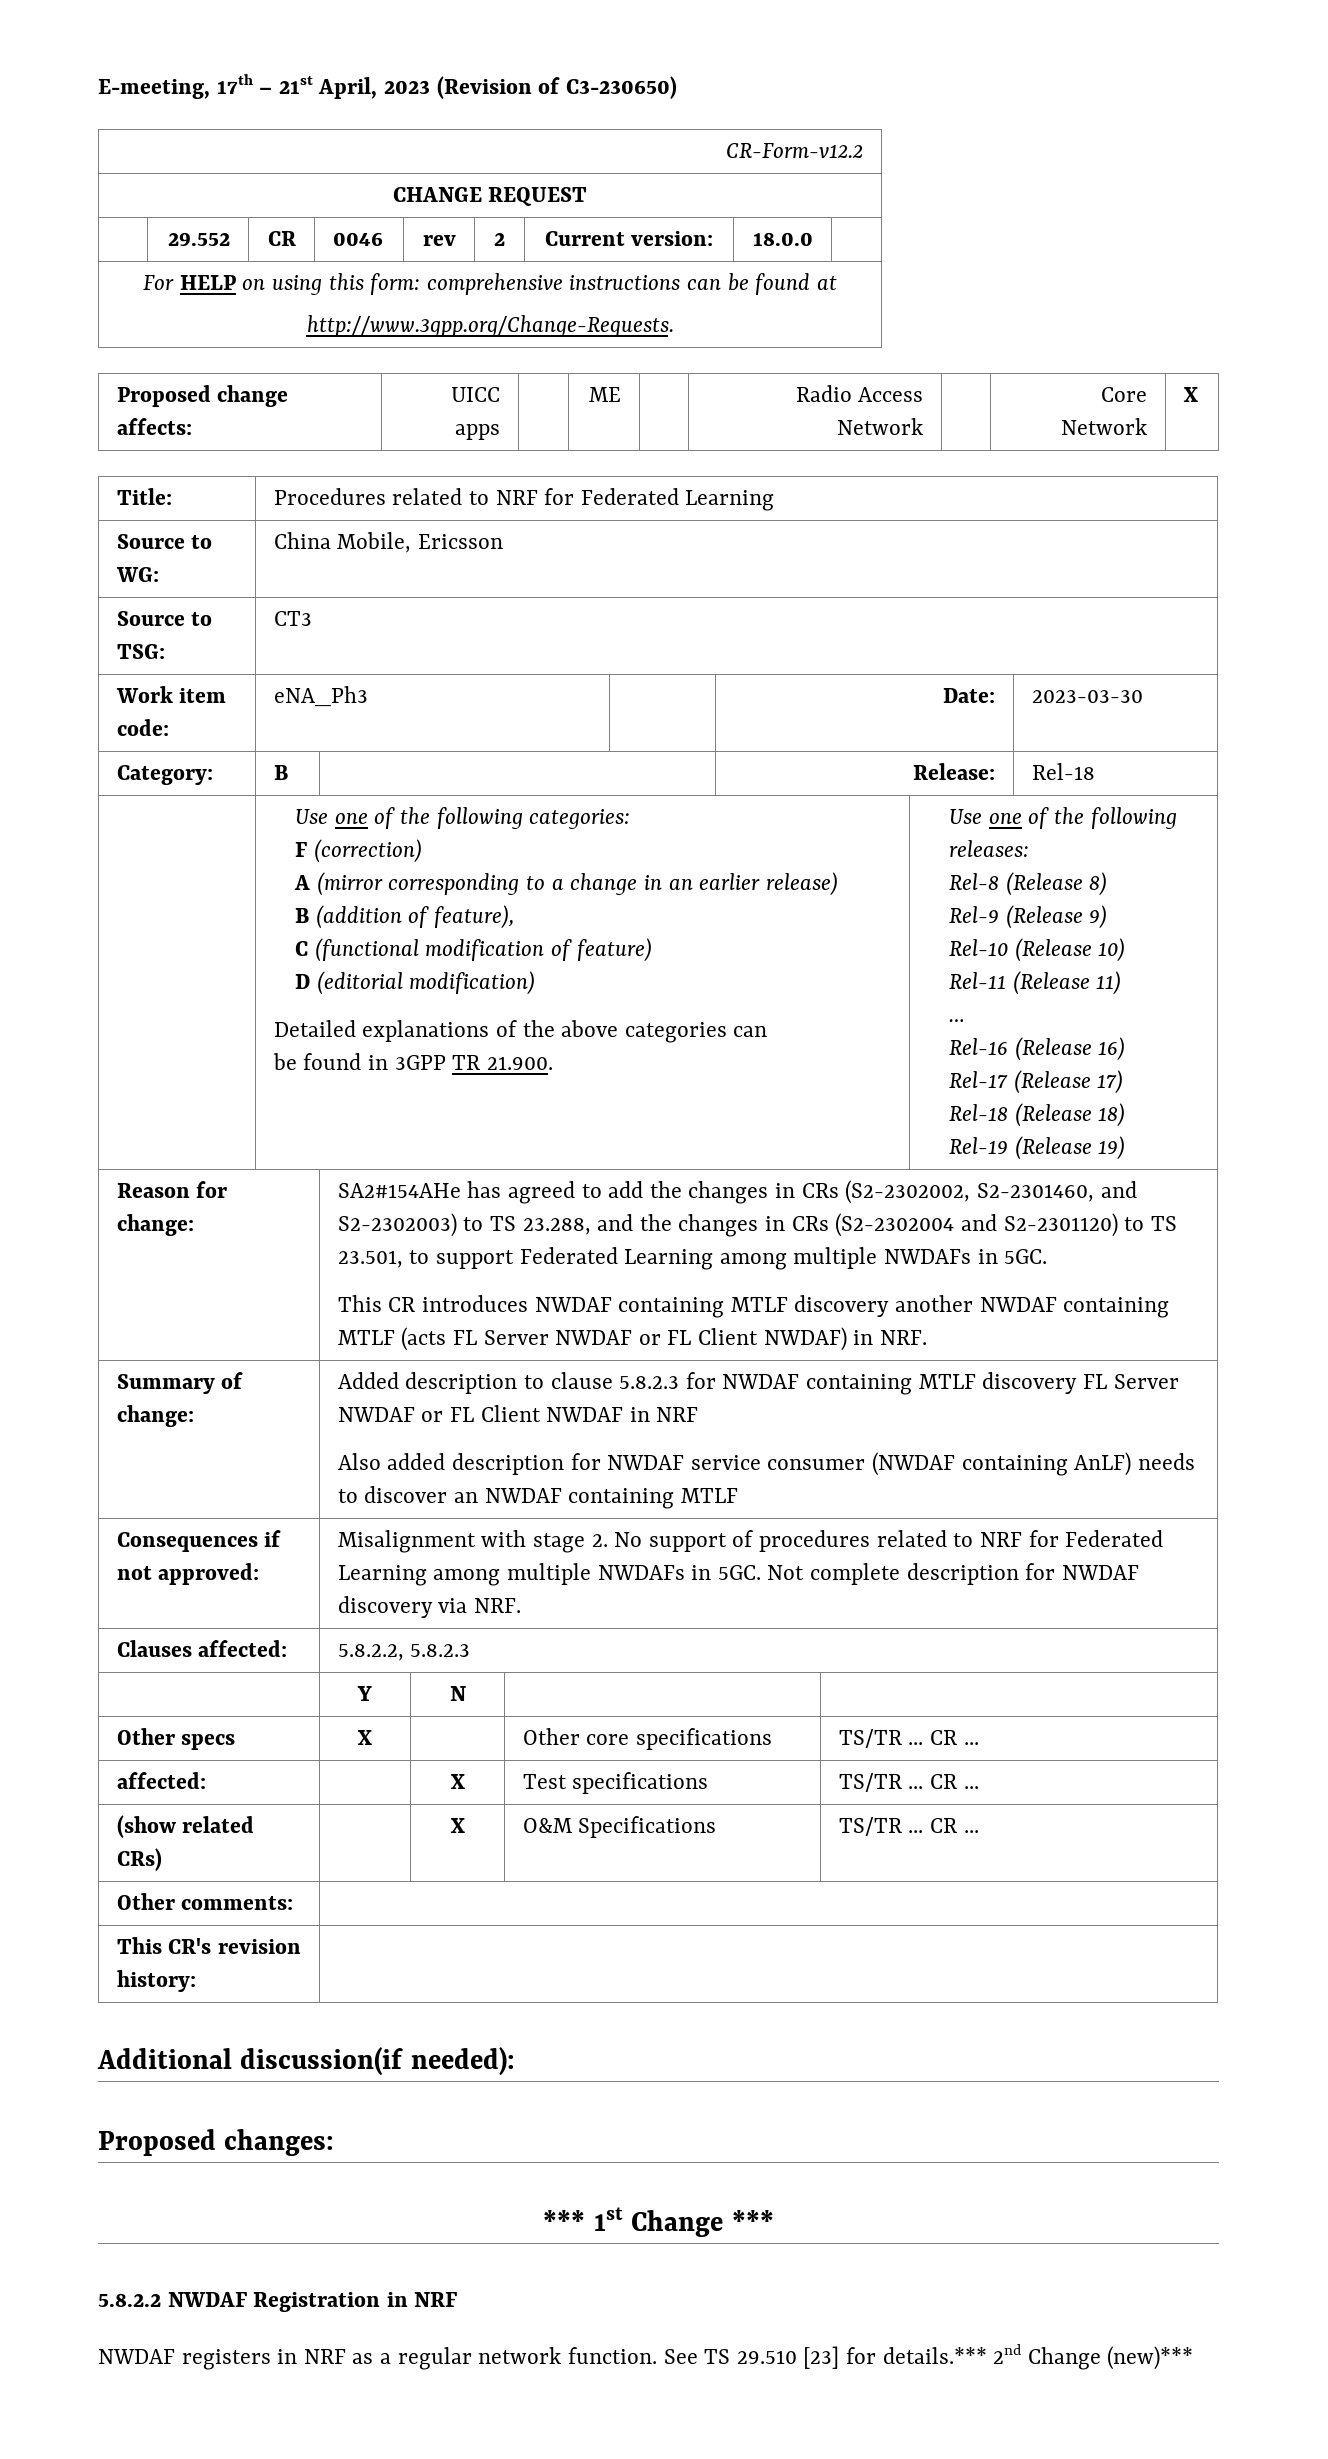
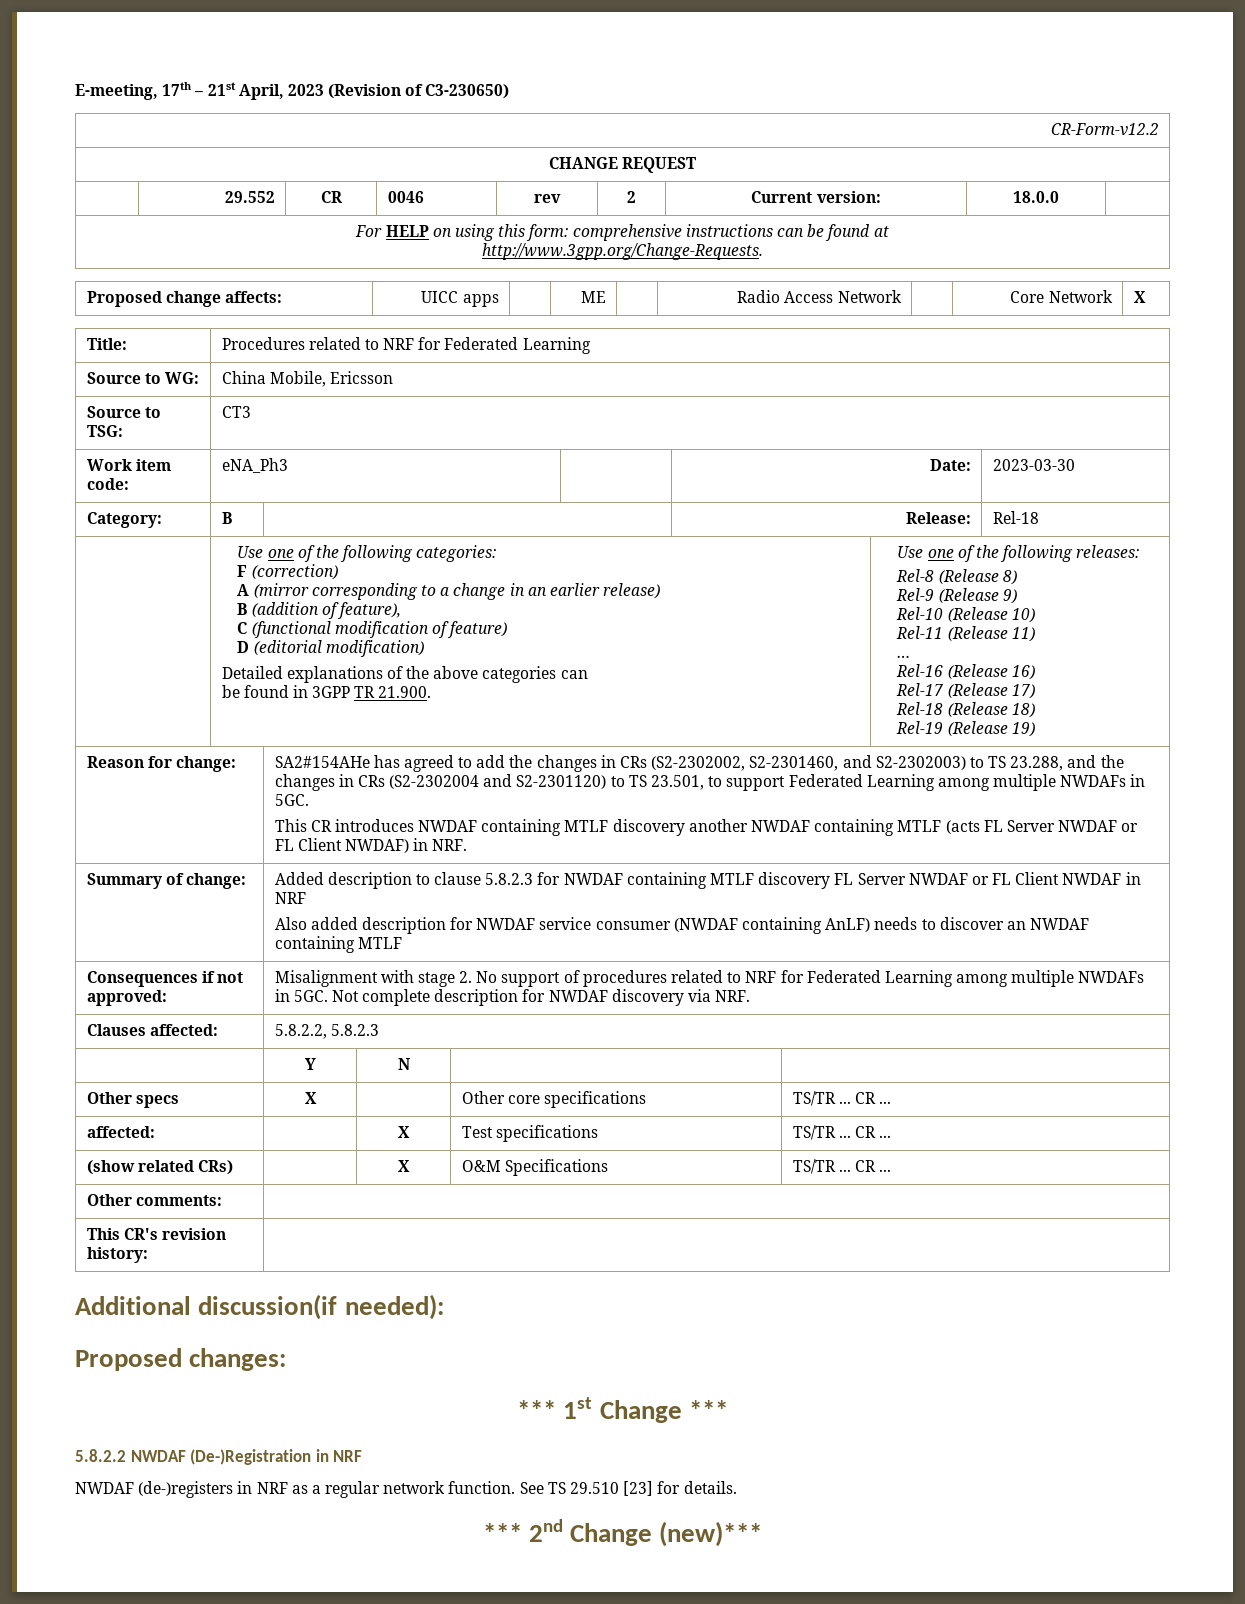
[253,2292,381,2312] Registration -> [190,1449,312,1465] (De-)Registration
[181,2349,271,2370] registers -> [138,1481,234,1498] (de-)registers
[882,2347,987,2364] details.*** -> [683,1481,737,1494] [482,1523,522,1542] details. // ***

